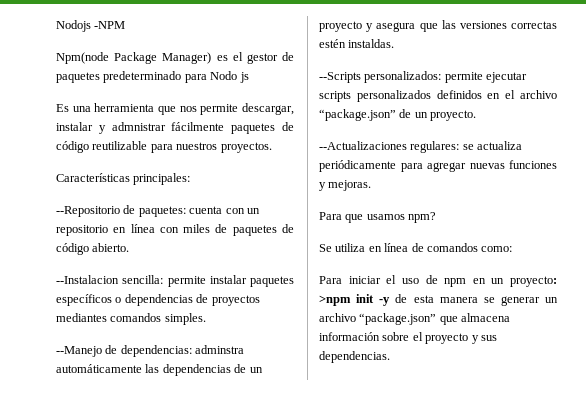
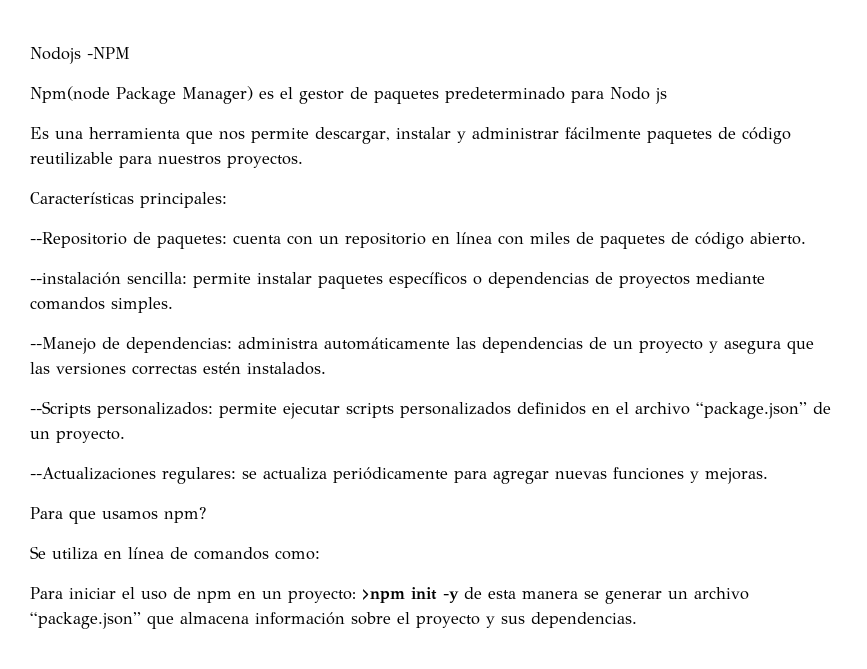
[111,122,166,131] admnistrar -> [472,127,559,139] administrar
[56,275,119,284] --Instalacion -> [30,272,121,285] --instalación
[56,313,107,322] mediantes -> [696,272,765,284] mediante
[195,345,245,354] adminstra -> [238,337,318,349] administra
[348,39,395,48] instaldas. -> [247,362,326,375] instalados.

